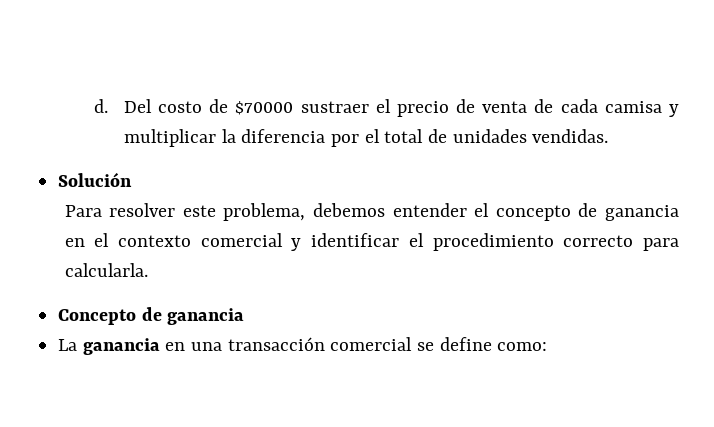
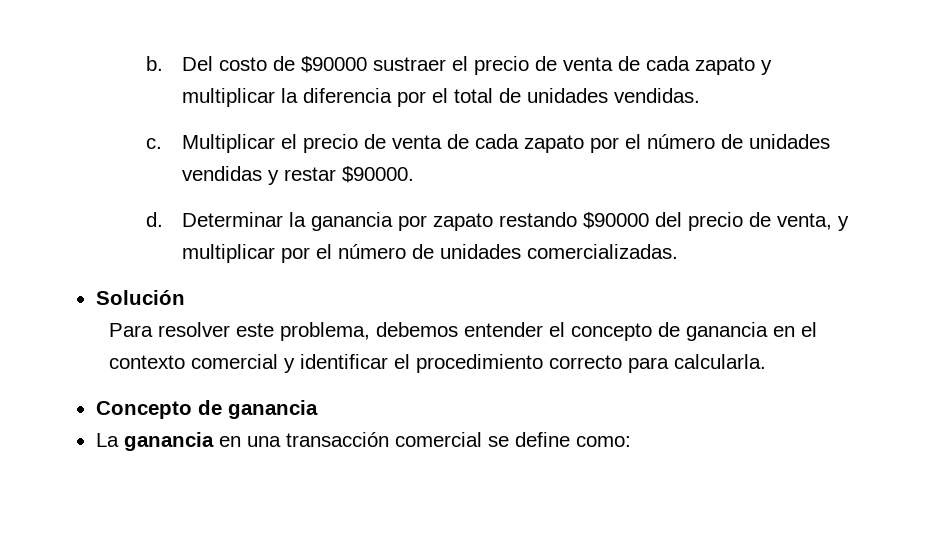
[94,99,109,113] d. -> [145,56,163,71] b.
[235,101,294,115] $70000 -> [301,56,368,73] $90000
[604,101,662,113] camisa -> [695,57,756,75] zapato
(609, 136) none -> [145,134,831,153] [182,166,415,185] [145,212,850,231] [182,244,679,263] // c. Multiplicar el precio de venta de cada zapato por el número de unidades vendidas y restar $90000. // d. Determinar la ganancia por zapato restando $90000 del precio de venta, y multiplicar por el número de unidades comercializadas.

